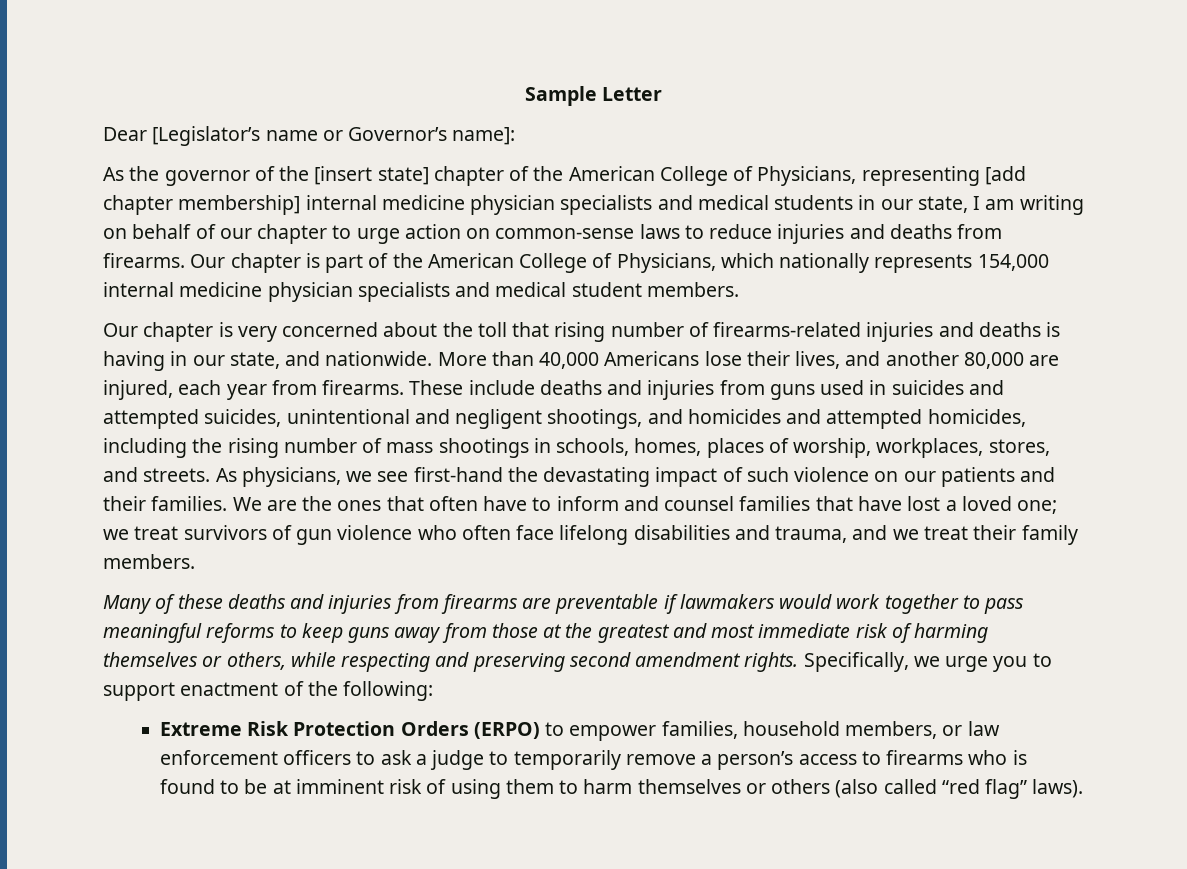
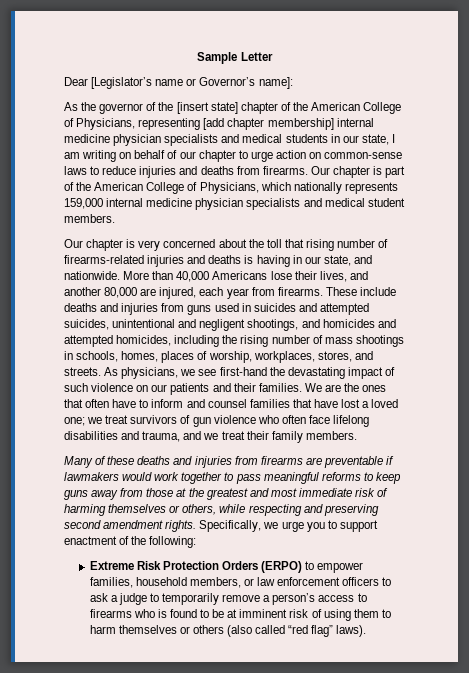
[977,254,1049,271] 154,000 -> [64,198,103,209] 159,000

